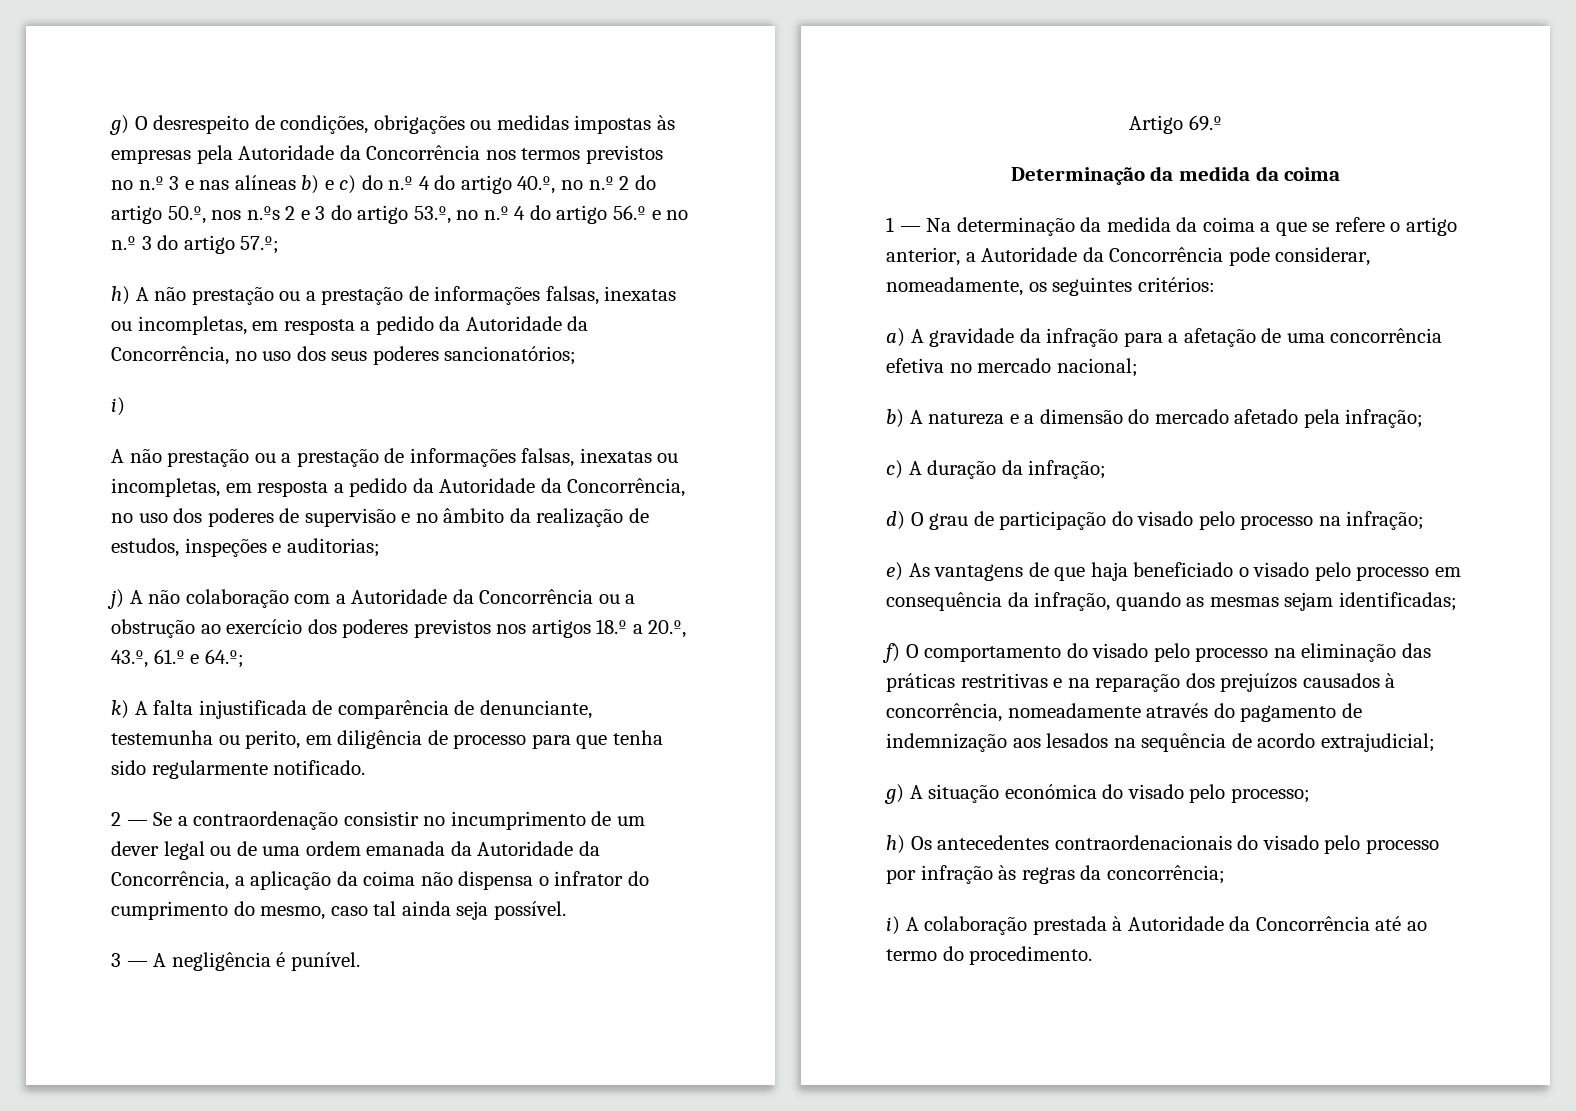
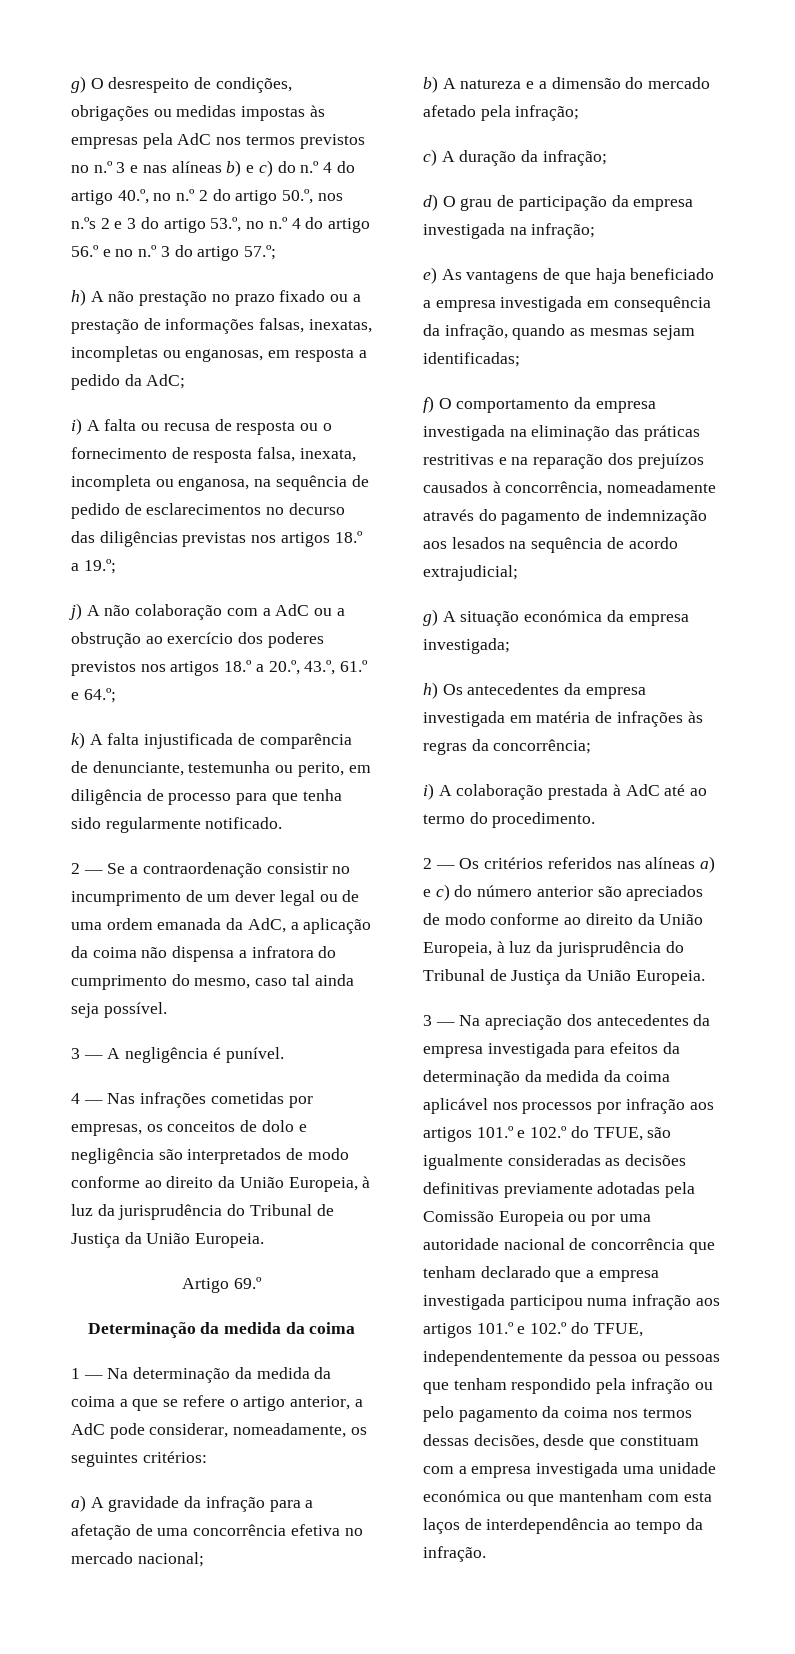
[238,145,481,160] Autoridade da Concorrência -> [177,133,212,145] AdC
[279,286,677,305] [111,316,589,335] [111,346,577,365] [111,397,125,416] [111,448,679,467] [111,478,686,497] [111,508,649,527] [111,538,380,557] ou a prestação de informações falsas, inexatas ou incompletas, em resposta a pedido da Autoridade da Concorrência, no uso dos seus poderes sancionatórios; // i) // A não prestação ou a prestação de informações falsas, inexatas ou incompletas, em resposta a pedido da Autoridade da Concorrência, no uso dos poderes de supervisão e no âmbito da realização de estudos, inspeções e auditorias; -> [211,290,361,306] [71,318,372,334] [71,346,367,362] [71,374,186,390] [71,418,332,435] [71,447,356,463] [71,475,369,491] [71,503,345,519] [71,531,363,547] [71,559,116,574] no prazo fixado ou a prestação de informações falsas, inexatas, incompletas ou enganosas, em resposta a pedido da AdC; // i) A falta ou recusa de resposta ou o fornecimento de resposta falsa, inexata, incompleta ou enganosa, na sequência de pedido de esclarecimentos no decurso das diligências previstas nos artigos 18.º a 19.º;
[351,589,594,604] Autoridade da Concorrência -> [275,604,310,616] AdC
[477,841,600,856] [111,871,229,890] Autoridade da Concorrência, -> [247,918,286,933] AdC,
[538,871,624,886] o infrator -> [238,946,314,958] a infratora
(360, 961) none -> [71,1092,313,1108] [71,1120,307,1136] [71,1148,349,1164] [71,1176,371,1192] [71,1204,334,1220] [71,1232,265,1248] // 4 — Nas infrações cometidas por empresas, os conceitos de dolo e negligência são interpretados de modo conforme ao direito da União Europeia, à luz da jurisprudência do Tribunal de Justiça da União Europeia.
[981,247,1224,262] Autoridade da Concorrência -> [71,1423,105,1435] AdC
[1111,511,1314,530] do visado pelo processo -> [611,195,694,211] [423,223,505,239] da empresa investigada
[1238,562,1430,581] o visado pelo processo -> [423,296,583,312] a empresa investigada
[1066,643,1269,662] do visado pelo processo -> [574,397,656,413] [423,425,505,441] da empresa investigada
[1102,784,1310,803] do visado pelo processo; -> [606,610,689,626] [423,638,510,654] da empresa investigada;
[1054,835,1439,854] [886,865,993,884] contraordenacionais do visado pelo processo por infração -> [564,683,646,699] [423,711,683,727] da empresa investigada em matéria de infrações
[1127,916,1370,931] Autoridade da Concorrência -> [625,784,660,796] AdC
(1093, 955) none -> [423,856,716,873] [423,884,704,901] [423,913,704,925] [423,941,684,957] [423,969,705,985] [423,1014,711,1030] [423,1042,680,1058] [423,1070,670,1086] [423,1098,714,1114] [423,1126,672,1142] [423,1154,687,1170] [423,1182,696,1198] [423,1211,651,1226] [423,1238,715,1254] [423,1266,659,1282] [423,1294,720,1310] [423,1322,643,1338] [423,1350,720,1366] [423,1378,713,1394] [423,1406,692,1422] [423,1434,699,1450] [423,1462,716,1478] [423,1490,712,1506] [423,1518,703,1534] [423,1546,486,1562] // 2 — Os critérios referidos nas alíneas a) e c) do número anterior são apreciados de modo conforme ao direito da União Europeia, à luz da jurisprudência do Tribunal de Justiça da União Europeia. // 3 — Na apreciação dos antecedentes da empresa investigada para efeitos da determinação da medida da coima aplicável nos processos por infração aos artigos 101.º e 102.º do TFUE, são igualmente consideradas as decisões definitivas previamente adotadas pela Comissão Europeia ou por uma autoridade nacional de concorrência que tenham declarado que a empresa investigada participou numa infração aos artigos 101.º e 102.º do TFUE, independentemente da pessoa ou pessoas que tenham respondido pela infração ou pelo pagamento da coima nos termos dessas decisões, desde que constituam com a empresa investigada uma unidade económica ou que mantenham com esta laços de interdependência ao tempo da infração.

